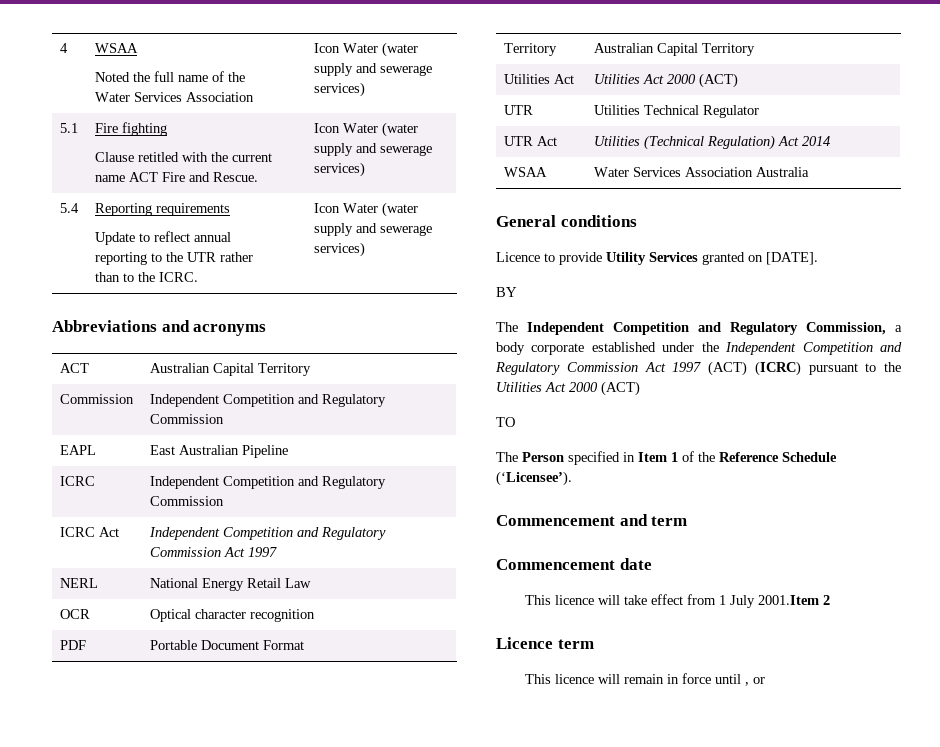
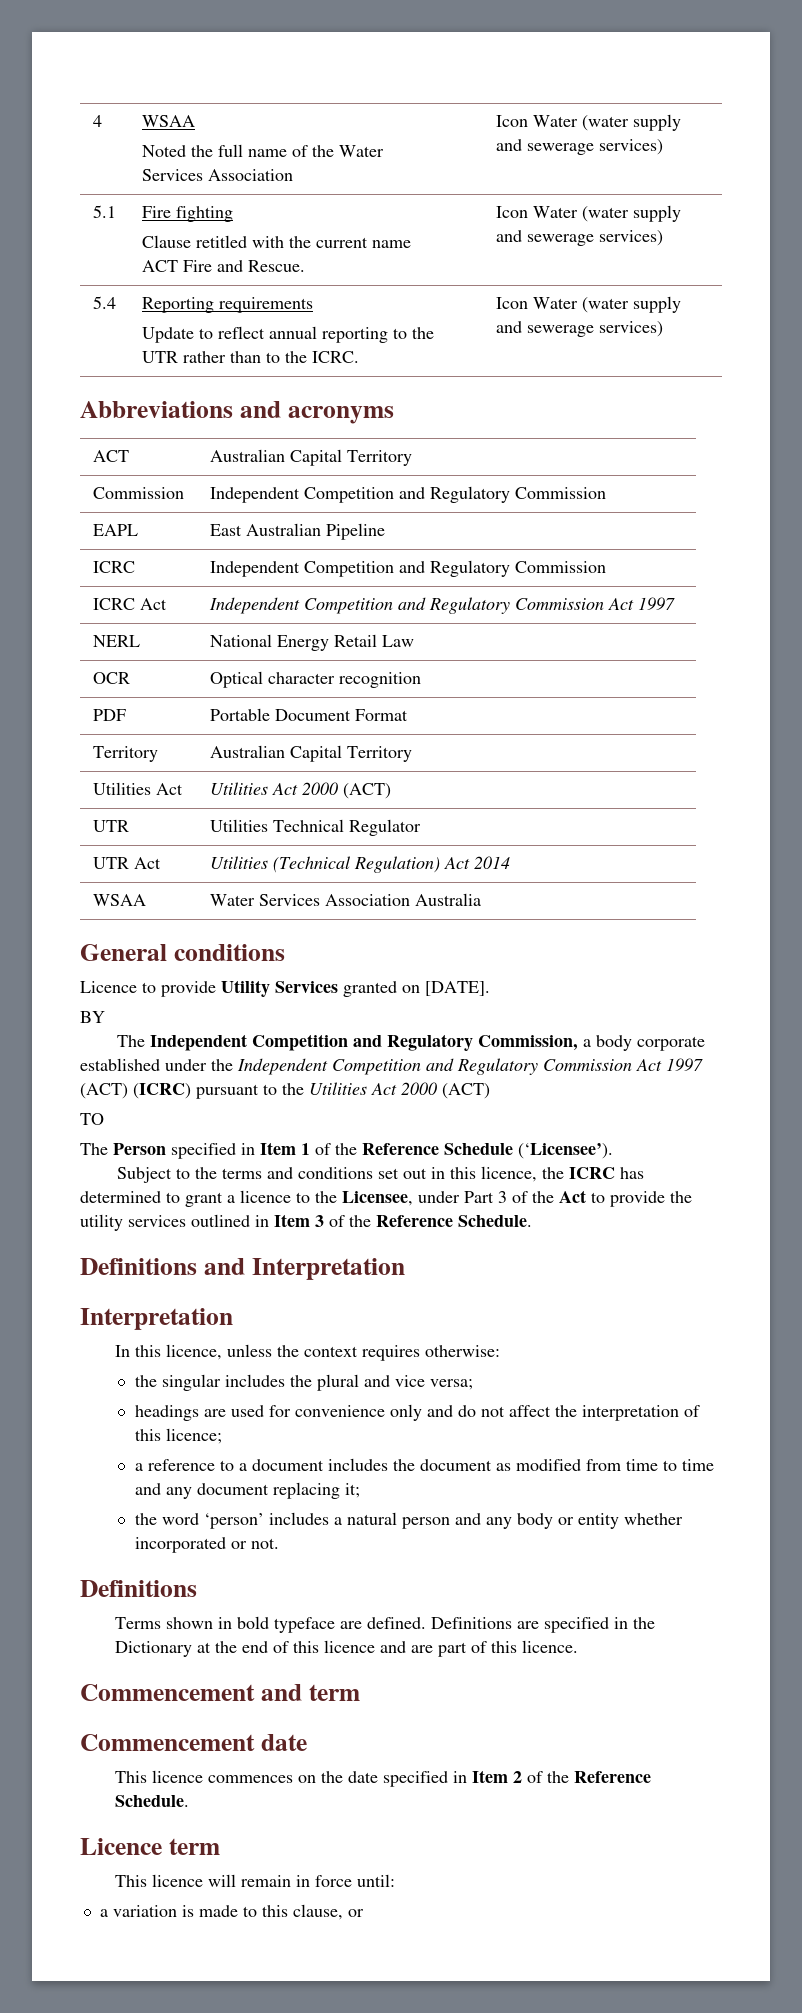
(572, 478) none -> [117,1166,645,1183] [80,1190,692,1207] [80,1214,532,1231] [80,1258,405,1280] [80,1308,233,1330] [114,1344,500,1361] [134,1374,473,1391] [134,1404,700,1421] [134,1428,222,1444] [134,1458,714,1471] [134,1482,360,1499] [134,1512,683,1529] [134,1537,279,1553] [80,1580,197,1597] [114,1616,655,1633] [114,1640,578,1657] // Subject to the terms and conditions set out in this licence, the ICRC has determined to grant a licence to the Licensee, under Part 3 of the Act to provide the utility services outlined in Item 3 of the Reference Schedule. // Definitions and Interpretation // Interpretation // In this licence, unless the context requires otherwise: // the singular includes the plural and vice versa; // headings are used for convenience only and do not affect the interpretation of this licence; // a reference to a document includes the document as modified from time to time and any document replacing it; // the word ‘person’ includes a natural person and any body or entity whether incorporated or not. // Definitions // Terms shown in bold typeface are defined. Definitions are specified in the Dictionary at the end of this licence and are part of this licence.
[597,594,830,608] will take effect from 1 July 2001.Item 2 -> [207,1770,651,1787] [114,1795,189,1807] commences on the date specified in Item 2 of the Reference Schedule.
[714,674,749,686] until , -> [356,1874,395,1887] [99,1904,343,1920] until: // a variation is made to this clause,

